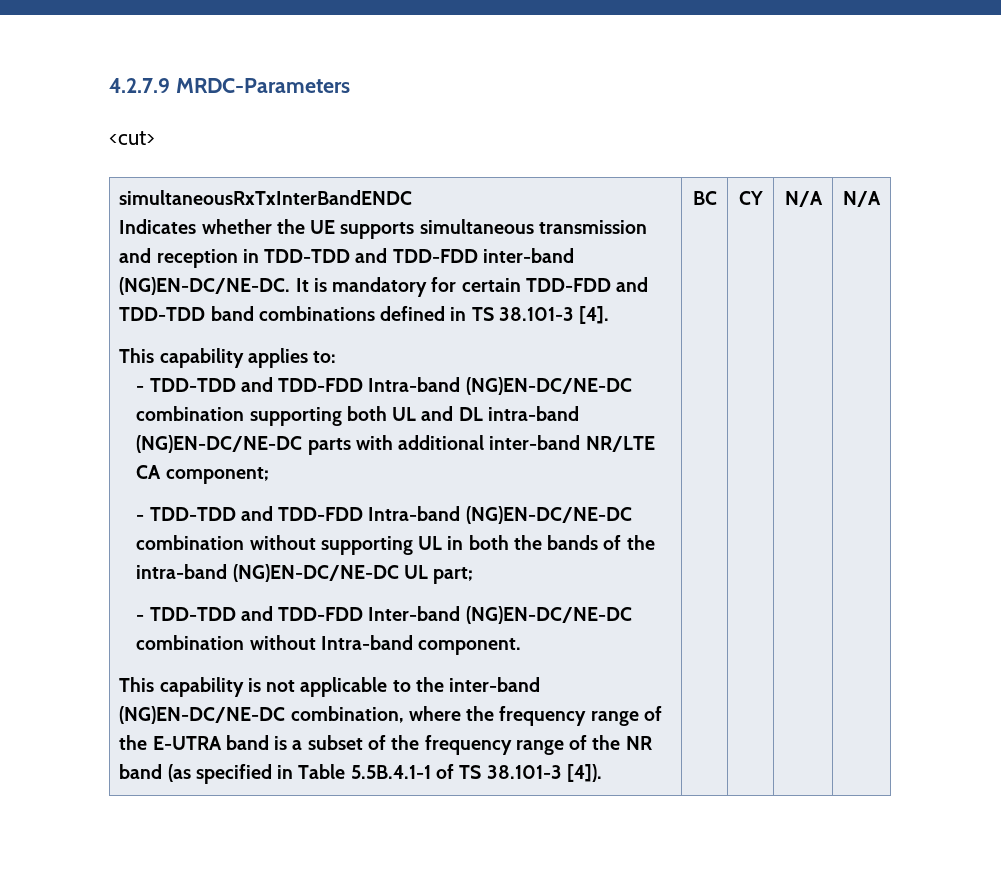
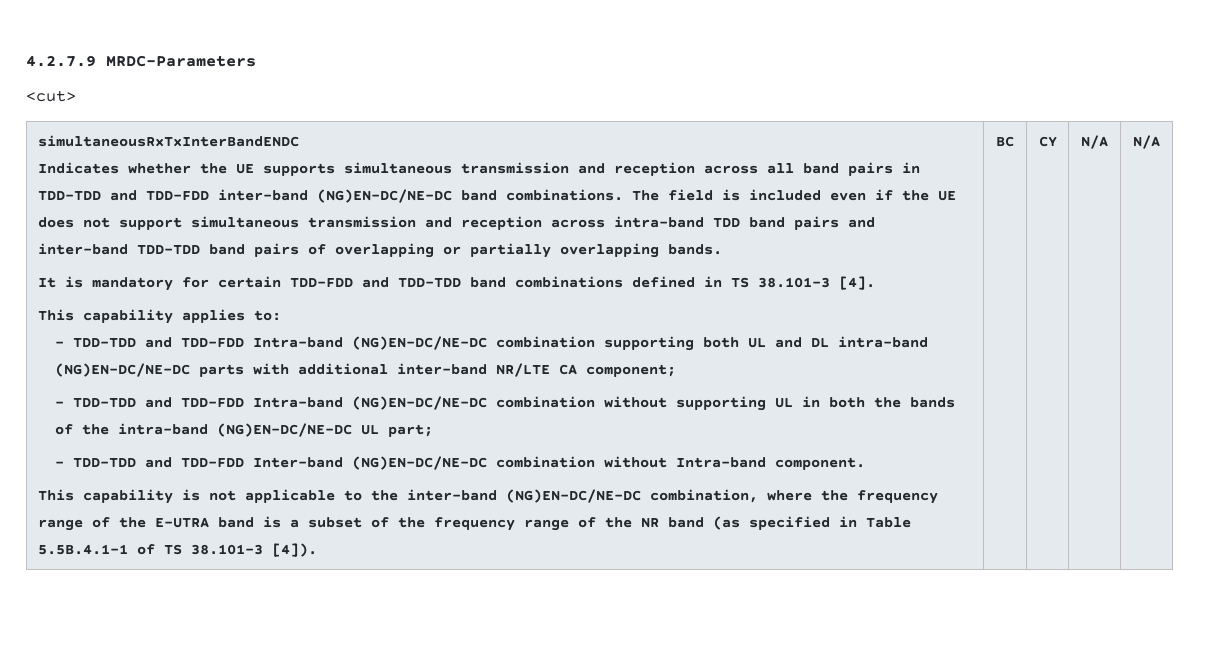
(238, 258) none -> [703,162,893,176] across all band pairs
[119,277,291,295] (NG)EN-DC/NE-DC. -> [316,189,956,203] [37,216,875,230] [37,243,722,258] (NG)EN-DC/NE-DC band combinations. The field is included even if the UE does not support simultaneous transmission and reception across intra-band TDD band pairs and inter-band TDD-TDD band pairs of overlapping or partially overlapping bands. //

